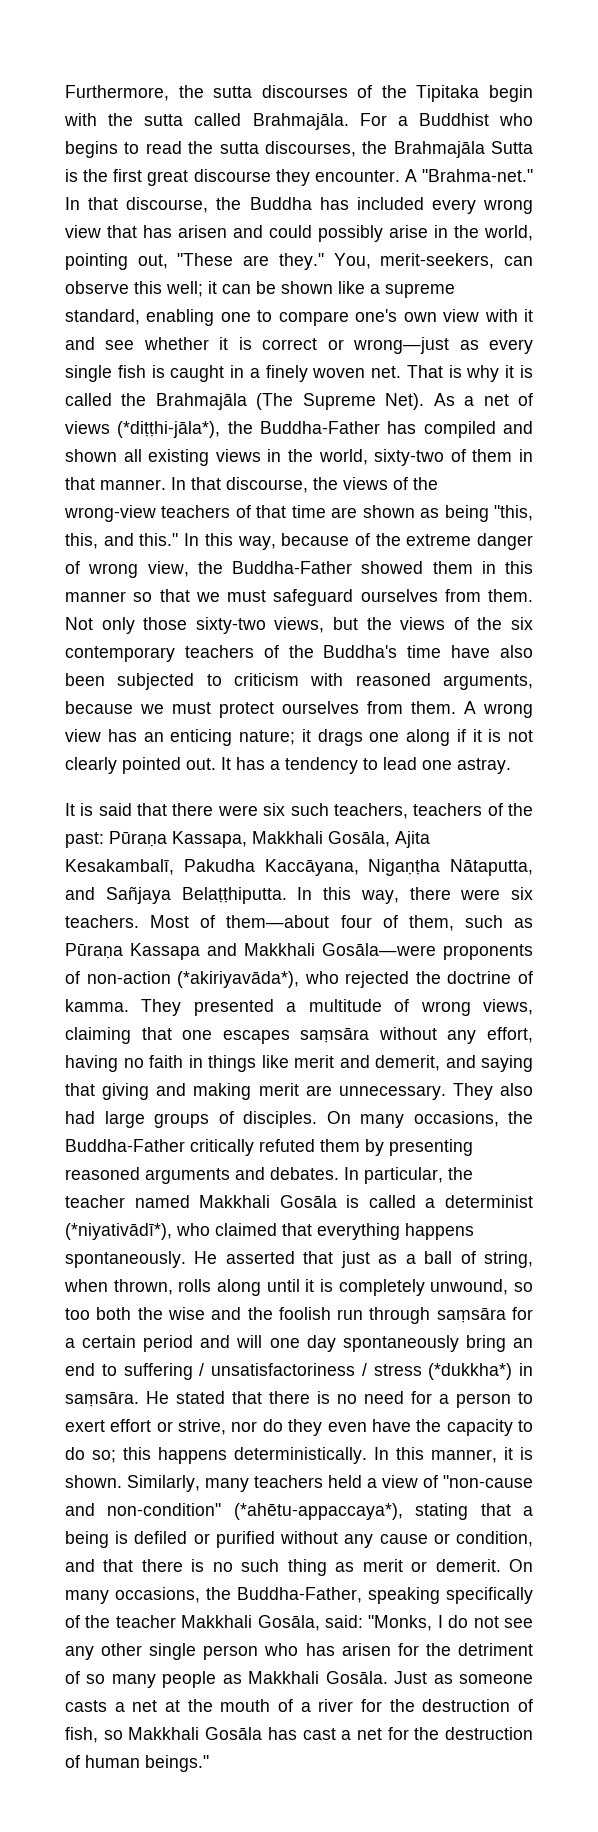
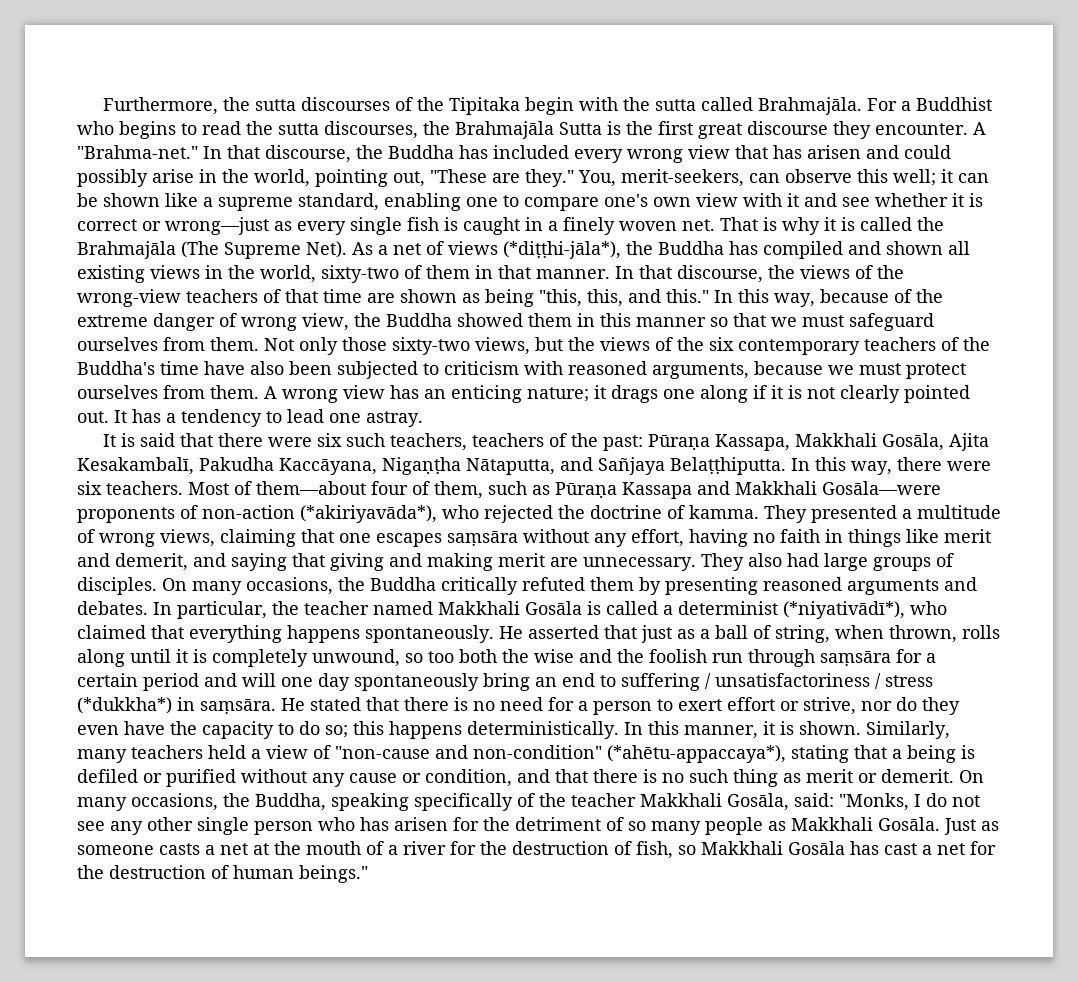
[260,421,380,434] Buddha-Father -> [658,241,724,255] Buddha
[232,561,352,574] Buddha-Father -> [386,313,452,327] Buddha
[65,1139,185,1152] Buddha-Father -> [370,577,436,591] Buddha
[237,1587,362,1603] Buddha-Father, -> [255,793,326,811] Buddha,

